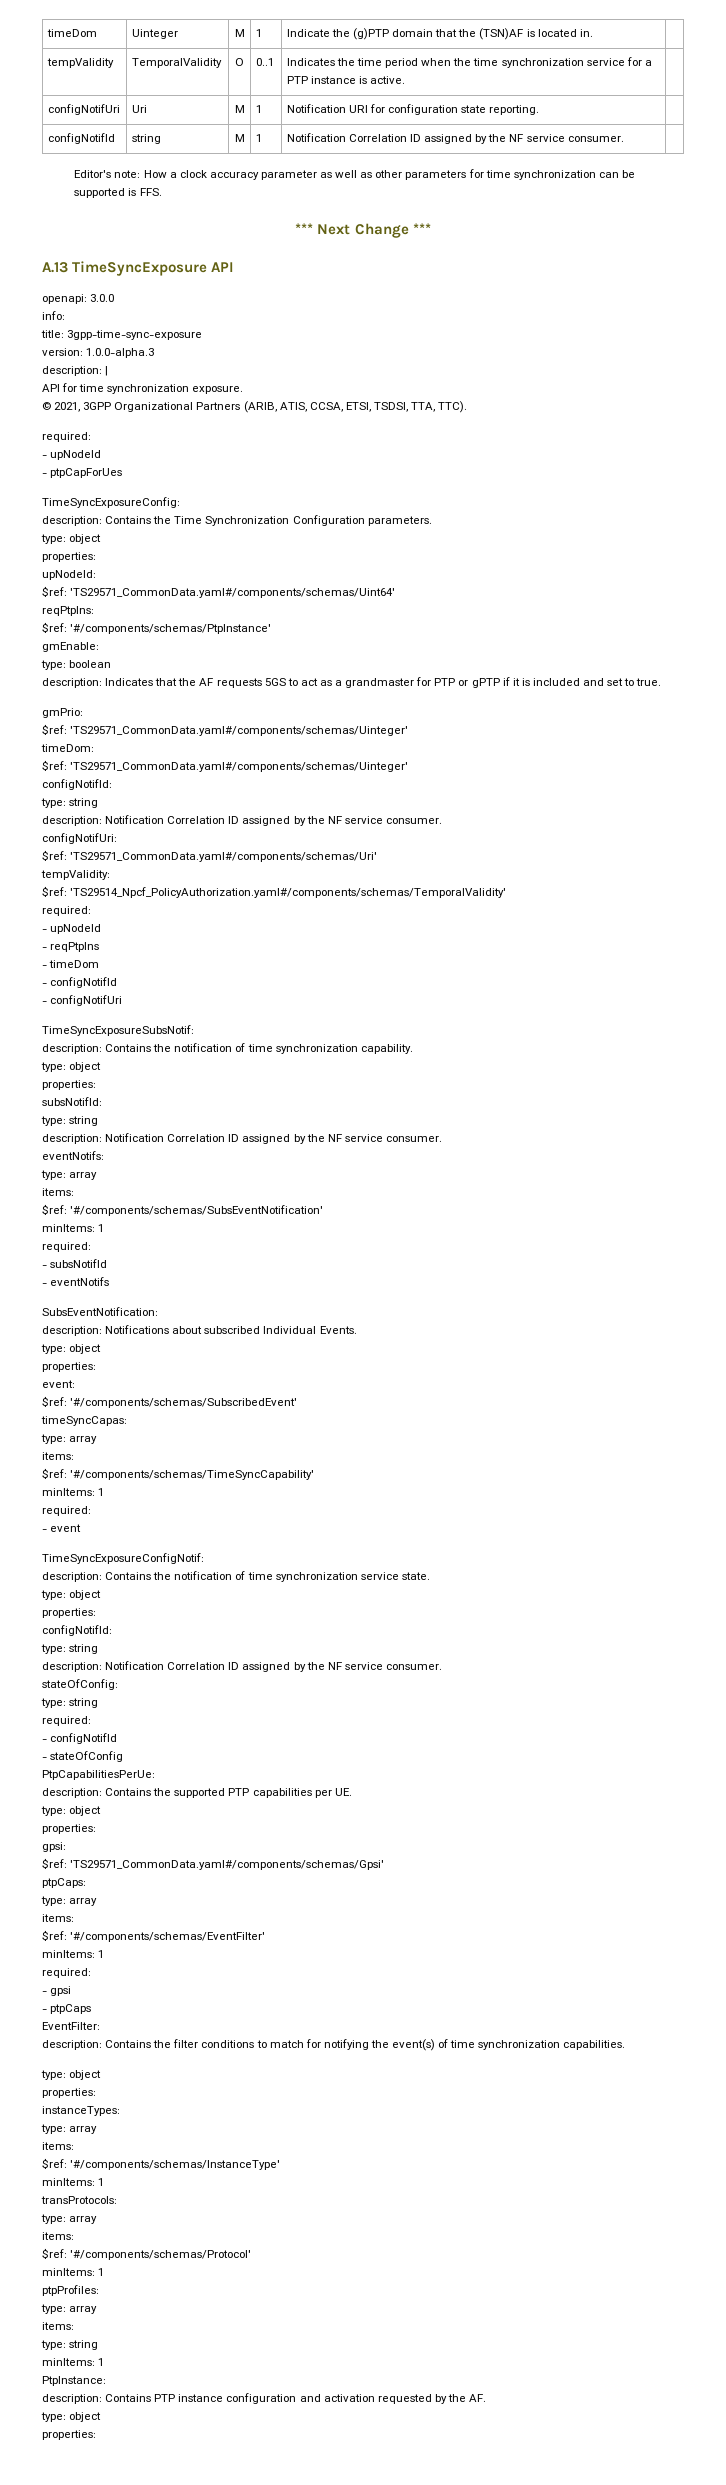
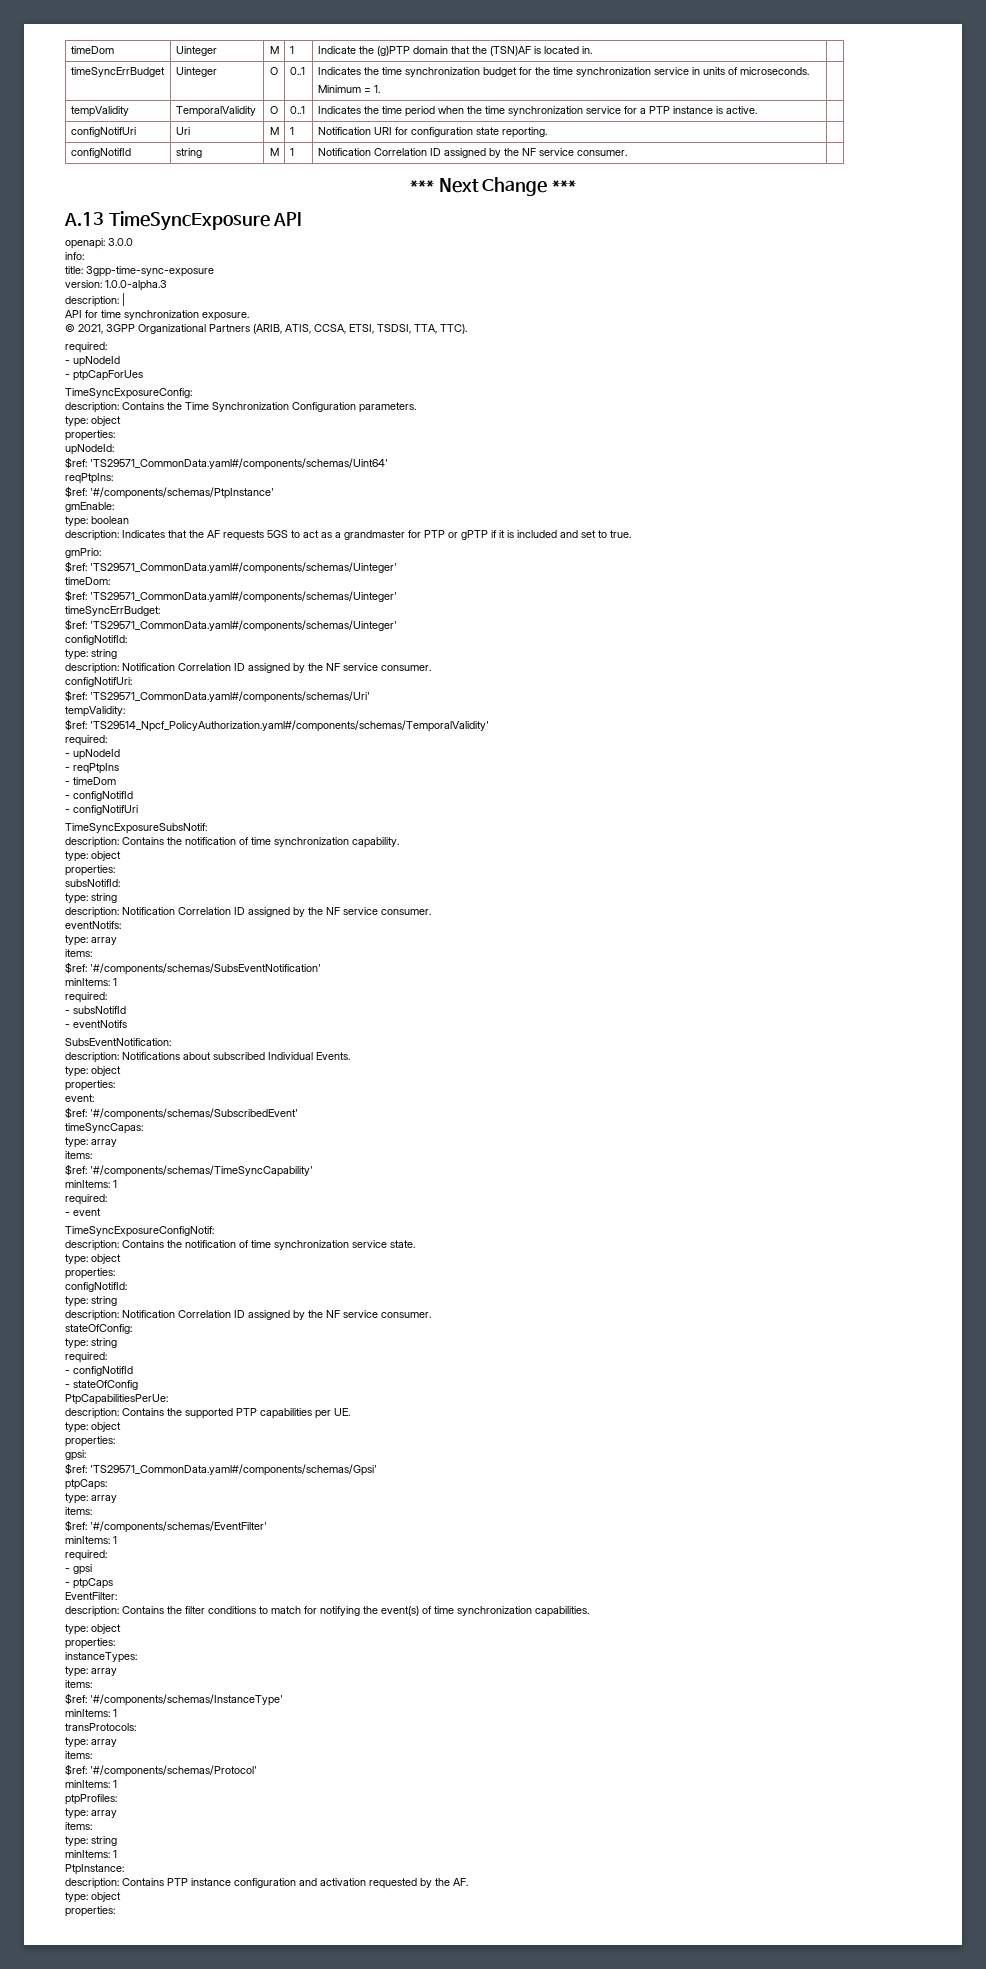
(593, 33) none -> [70,67,165,77] [175,67,217,77] [270,67,278,75] [289,67,305,75] [317,67,809,77] [317,85,380,93] // timeSyncErrBudget | Uinteger | O | 0..1 | Indicates the time synchronization budget for the time synchronization service in units of microseconds. // Minimum = 1. |
[74,169,636,180] [74,188,162,198] // Editor's note: How a clock accuracy parameter as well as other parameters for time synchronization can be supported is FFS. -> (627, 153) none
(409, 767) none -> [65,606,160,616] [65,619,397,632] // timeSyncErrBudget: // $ref: 'TS29571_CommonData.yaml#/components/schemas/Uinteger'

